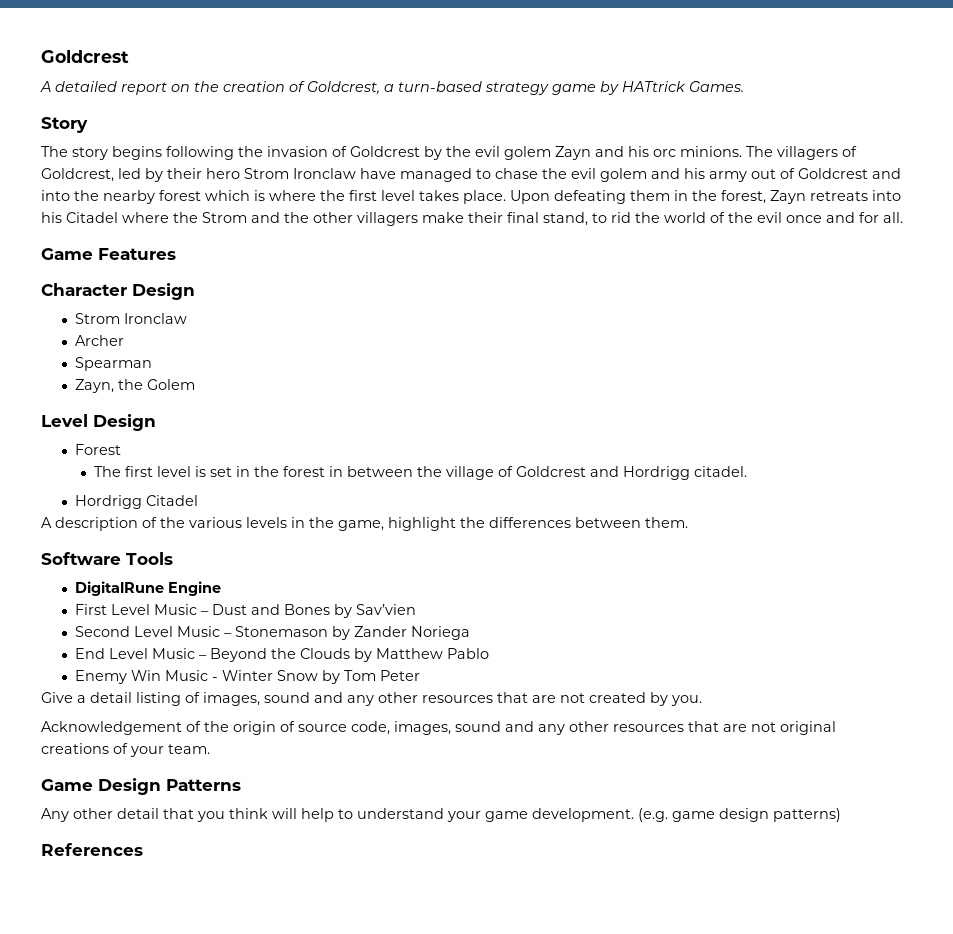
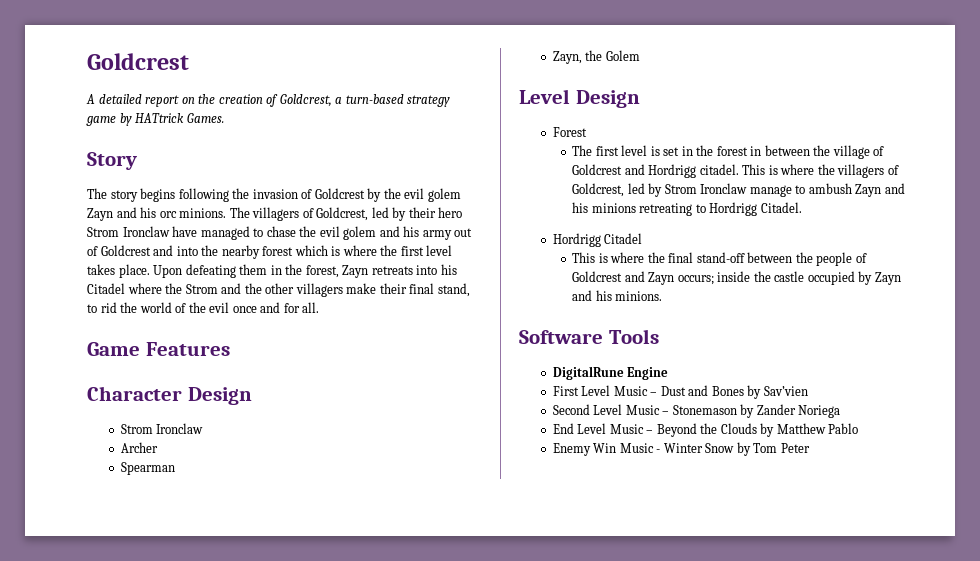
[75,495,199,509] [41,517,688,531] // Hordrigg Citadel // A description of the various levels in the game, highlight the differences between them. -> [742,164,899,178] [572,183,905,197] [572,202,802,216] [552,233,643,247] [572,252,867,266] [572,271,901,285] [572,290,663,301] This is where the villagers of Goldcrest, led by Strom Ironclaw manage to ambush Zayn and his minions retreating to Hordrigg Citadel. // Hordrigg Citadel // This is where the final stand-off between the people of Goldcrest and Zayn occurs; inside the castle occupied by Zayn and his minions.
[41,692,702,706] [41,721,836,735] [41,743,210,757] [41,778,241,795] [41,808,841,822] [41,843,143,856] // Give a detail listing of images, sound and any other resources that are not created by you. // Acknowledgement of the origin of source code, images, sound and any other resources that are not original creations of your team. // Game Design Patterns // Any other detail that you think will help to understand your game development. (e.g. game design patterns) // References -> (810, 448) none

